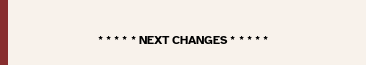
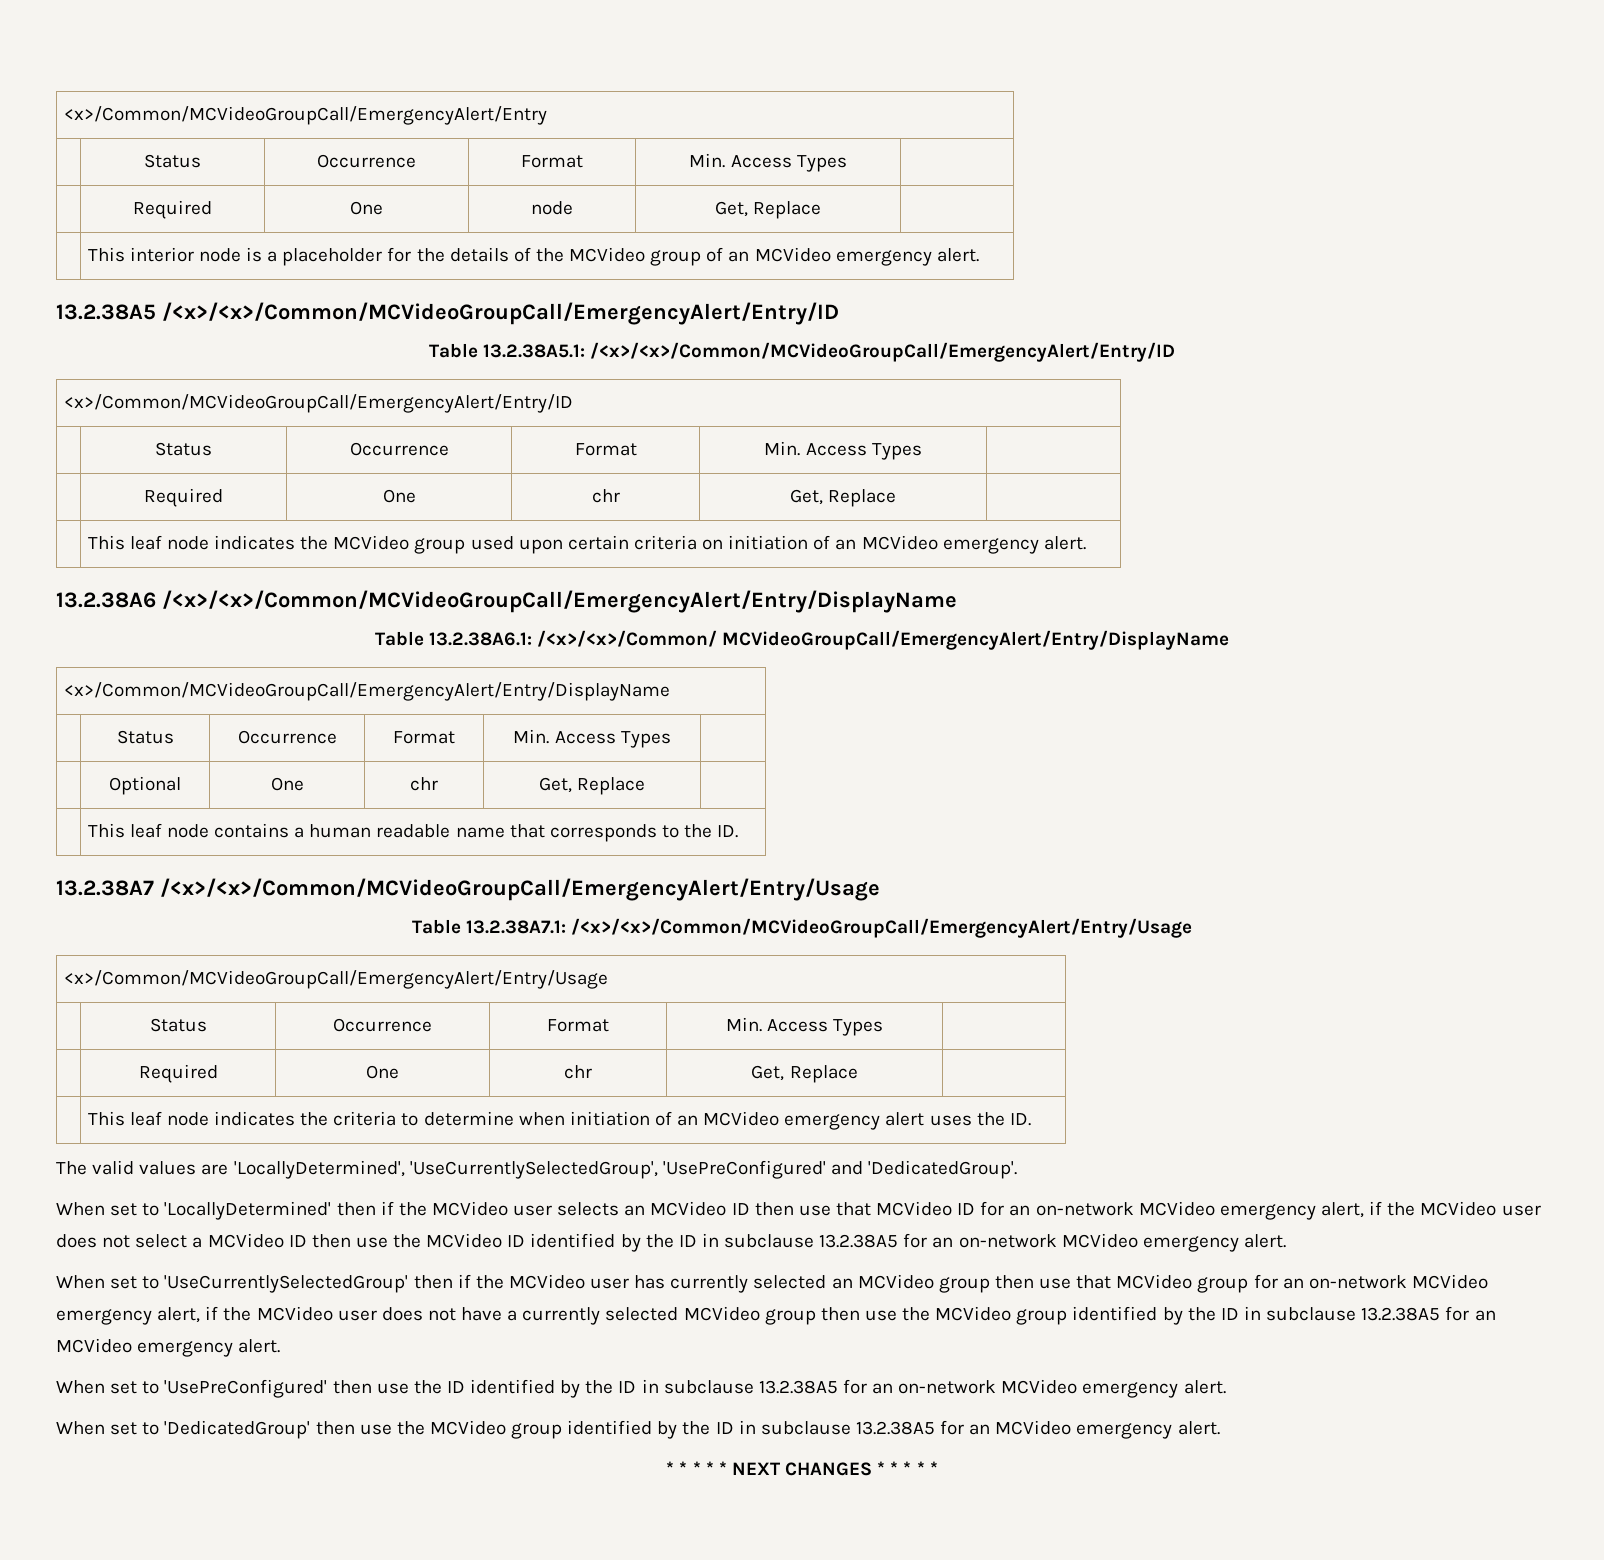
(97, 40) none -> [63,106,547,125] [144,154,201,168] [317,154,416,168] [521,155,583,168] [689,153,847,172] [133,200,212,219] [350,201,383,215] [531,201,573,215] [714,201,822,219] [87,247,979,266] [56,302,839,325] [428,342,1176,362] [63,394,573,413] [155,442,212,456] [349,442,449,456] [574,443,637,456] [764,441,922,460] [144,488,223,507] [382,489,416,503] [591,489,620,503] [789,489,897,507] [87,535,1086,554] [56,590,957,613] [374,630,1230,650] [63,682,670,701] [116,730,174,744] [237,730,337,744] [393,731,455,744] [513,729,671,748] [109,776,181,795] [270,777,304,791] [410,777,438,791] [538,777,646,795] [87,823,739,842] [56,878,880,901] [411,918,1193,938] [63,970,608,989] [149,1018,207,1032] [333,1018,432,1032] [547,1019,609,1032] [725,1017,884,1036] [138,1064,218,1083] [366,1065,399,1079] [564,1065,592,1079] [751,1065,858,1083] [87,1111,1031,1130] [56,1160,1018,1179] [56,1201,1541,1220] [56,1233,1286,1252] [56,1274,1488,1293] [56,1306,1496,1325] [56,1338,281,1357] [56,1379,1226,1398] [56,1420,1220,1439] <x>/Common/MCVideoGroupCall/EmergencyAlert/Entry // | Status | Occurrence | Format | Min. Access Types | // | Required | One | node | Get, Replace | // | This interior node is a placeholder for the details of the MCVideo group of an MCVideo emergency alert. // 13.2.38A5 /<x>/<x>/Common/MCVideoGroupCall/EmergencyAlert/Entry/ID // Table 13.2.38A5.1: /<x>/<x>/Common/MCVideoGroupCall/EmergencyAlert/Entry/ID // <x>/Common/MCVideoGroupCall/EmergencyAlert/Entry/ID // | Status | Occurrence | Format | Min. Access Types | // | Required | One | chr | Get, Replace | // | This leaf node indicates the MCVideo group used upon certain criteria on initiation of an MCVideo emergency alert. // 13.2.38A6 /<x>/<x>/Common/MCVideoGroupCall/EmergencyAlert/Entry/DisplayName // Table 13.2.38A6.1: /<x>/<x>/Common/ MCVideoGroupCall/EmergencyAlert/Entry/DisplayName // <x>/Common/MCVideoGroupCall/EmergencyAlert/Entry/DisplayName // | Status | Occurrence | Format | Min. Access Types | // | Optional | One | chr | Get, Replace | // | This leaf node contains a human readable name that corresponds to the ID. // 13.2.38A7 /<x>/<x>/Common/MCVideoGroupCall/EmergencyAlert/Entry/Usage // Table 13.2.38A7.1: /<x>/<x>/Common/MCVideoGroupCall/EmergencyAlert/Entry/Usage // <x>/Common/MCVideoGroupCall/EmergencyAlert/Entry/Usage // | Status | Occurrence | Format | Min. Access Types | // | Required | One | chr | Get, Replace | // | This leaf node indicates the criteria to determine when initiation of an MCVideo emergency alert uses the ID. // The valid values are 'LocallyDetermined', 'UseCurrentlySelectedGroup', 'UsePreConfigured' and 'DedicatedGroup'. // When set to 'LocallyDetermined' then if the MCVideo user selects an MCVideo ID then use that MCVideo ID for an on-network MCVideo emergency alert, if the MCVideo user does not select a MCVideo ID then use the MCVideo ID identified by the ID in subclause 13.2.38A5 for an on-network MCVideo emergency alert. // When set to 'UseCurrentlySelectedGroup' then if the MCVideo user has currently selected an MCVideo group then use that MCVideo group for an on-network MCVideo emergency alert, if the MCVideo user does not have a currently selected MCVideo group then use the MCVideo group identified by the ID in subclause 13.2.38A5 for an MCVideo emergency alert. // When set to 'UsePreConfigured' then use the ID identified by the ID in subclause 13.2.38A5 for an on-network MCVideo emergency alert. // When set to 'DedicatedGroup' then use the MCVideo group identified by the ID in subclause 13.2.38A5 for an MCVideo emergency alert. //

